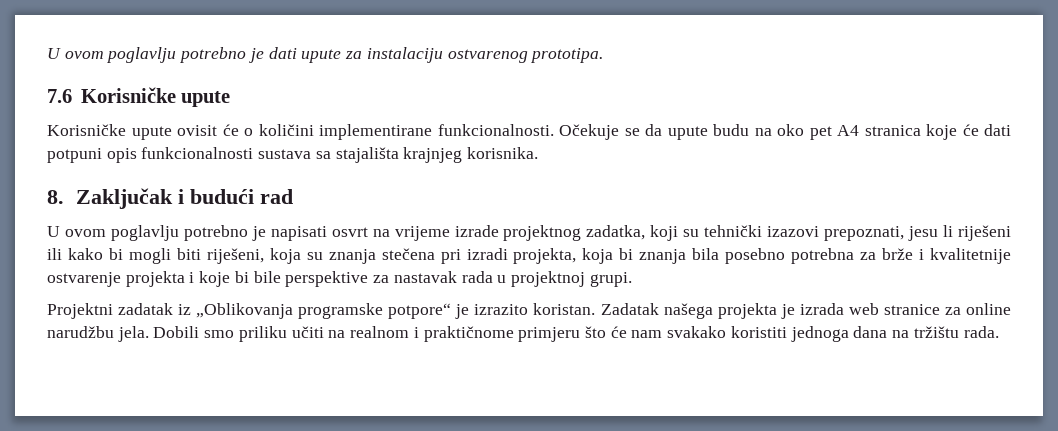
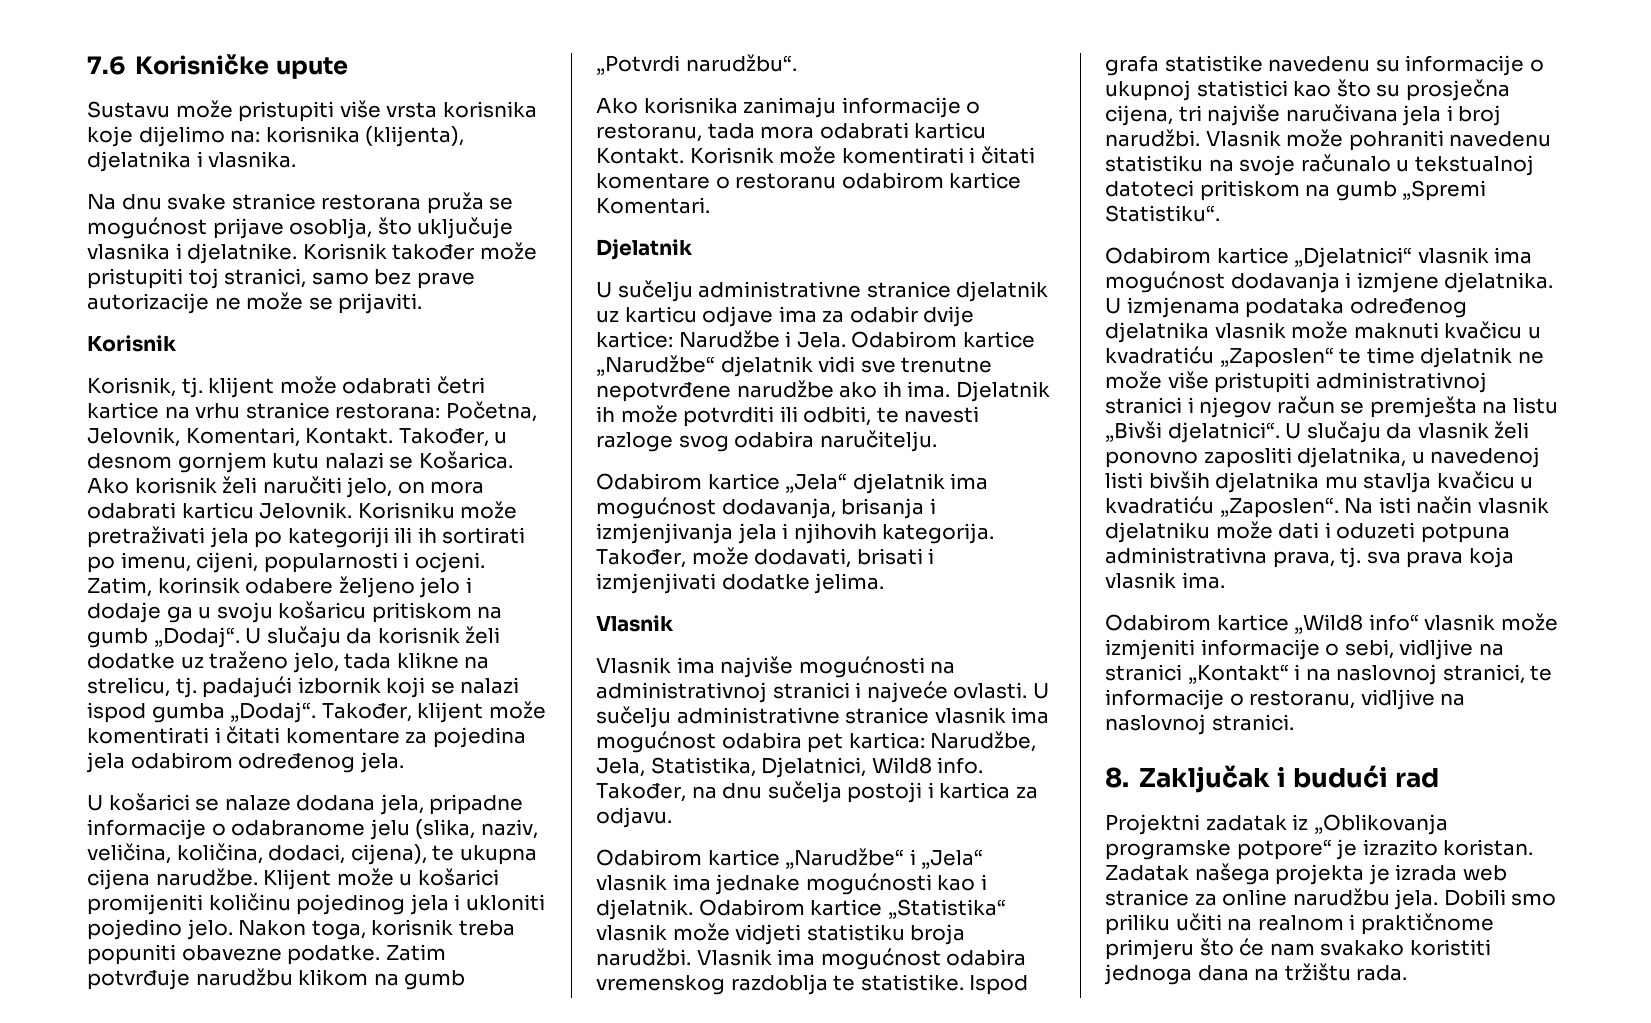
[47,47,604,63] [47,87,231,107] [47,124,1011,140] [47,147,539,163] U ovom poglavlju potrebno je dati upute za instalaciju ostvarenog prototipa. // 7.6 Korisničke upute // Korisničke upute ovisit će o količini implementirane funkcionalnosti. Očekuje se da upute budu na oko pet A4 stranica koje će dati potpuni opis funkcionalnosti sustava sa stajališta krajnjeg korisnika. -> [87,54,348,79] [87,100,537,122] [87,126,465,147] [87,151,297,172] [87,192,514,214] [87,217,514,239] [87,242,537,264] [87,268,475,289] [87,292,423,314] [87,335,177,352] [87,376,485,398] [87,401,537,422] [87,427,508,447] [87,451,513,473] [87,476,485,498] [87,501,518,519] [87,526,526,548] [87,552,485,573] [87,576,472,598] [87,601,503,623] [87,626,501,648] [87,651,490,673] [87,676,520,698] [87,701,546,723] [87,726,526,748] [86,752,404,773] [87,793,524,815] [87,819,538,840] [87,843,537,865] [87,868,499,890] [87,893,545,915] [87,919,515,940] [87,944,446,965] [87,968,466,990] [596,54,797,75] [596,97,981,118] [596,122,987,142] [596,146,1035,164] [596,172,1022,189] [596,197,710,214] [596,239,693,260] [596,280,1049,302] [596,306,975,327] [596,330,1035,348] [596,355,993,377] [596,380,1050,402] [596,405,980,427] [596,430,937,452] [596,473,989,494] [596,497,936,519] [596,523,995,544] [596,547,935,568] [596,573,885,594] [596,615,674,632] [596,656,956,678] [596,681,1049,703] [596,706,1050,728] [596,731,1037,753] [596,757,984,778] [596,781,1038,803] [596,807,672,828] [596,848,984,869] [596,873,987,895] [596,899,1006,920] [596,923,966,945] [596,948,1027,970] [596,974,1029,995] [1105,55,1544,76] [1105,79,1510,101] [1105,104,1502,126] [1105,129,1552,151] [1105,154,1534,176] [1105,180,1487,201] [1105,205,1220,222] [1105,247,1533,268] [1105,271,1554,293] [1105,297,1467,318] [1105,321,1541,343] [1105,346,1544,368] [1105,371,1487,393] [1105,396,1558,418] [1105,421,1530,443] [1105,447,1541,468] [1105,471,1534,493] [1105,496,1549,518] [1105,521,1510,543] [1105,547,1514,568] [1105,572,1225,589] [1105,613,1558,634] [1105,639,1504,660] [1105,664,1553,685] [1105,689,1466,710] [1105,714,1294,735] 7.6 Korisničke upute // Sustavu može pristupiti više vrsta korisnika koje dijelimo na: korisnika (klijenta), djelatnika i vlasnika. // Na dnu svake stranice restorana pruža se mogućnost prijave osoblja, što uključuje vlasnika i djelatnike. Korisnik također može pristupiti toj stranici, samo bez prave autorizacije ne može se prijaviti. // Korisnik // Korisnik, tj. klijent može odabrati četri kartice na vrhu stranice restorana: Početna, Jelovnik, Komentari, Kontakt. Također, u desnom gornjem kutu nalazi se Košarica. Ako korisnik želi naručiti jelo, on mora odabrati karticu Jelovnik. Korisniku može pretraživati jela po kategoriji ili ih sortirati po imenu, cijeni, popularnosti i ocjeni. Zatim, korinsik odabere željeno jelo i dodaje ga u svoju košaricu pritiskom na gumb „Dodaj“. U slučaju da korisnik želi dodatke uz traženo jelo, tada klikne na strelicu, tj. padajući izbornik koji se nalazi ispod gumba „Dodaj“. Također, klijent može komentirati i čitati komentare za pojedina jela odabirom određenog jela. // U košarici se nalaze dodana jela, pripadne informacije o odabranome jelu (slika, naziv, veličina, količina, dodaci, cijena), te ukupna cijena narudžbe. Klijent može u košarici promijeniti količinu pojedinog jela i ukloniti pojedino jelo. Nakon toga, korisnik treba popuniti obavezne podatke. Zatim potvrđuje narudžbu klikom na gumb „Potvrdi narudžbu“. // Ako korisnika zanimaju informacije o restoranu, tada mora odabrati karticu Kontakt. Korisnik može komentirati i čitati komentare o restoranu odabirom kartice Komentari. // Djelatnik // U sučelju administrativne stranice djelatnik uz karticu odjave ima za odabir dvije kartice: Narudžbe i Jela. Odabirom kartice „Narudžbe“ djelatnik vidi sve trenutne nepotvrđene narudžbe ako ih ima. Djelatnik ih može potvrditi ili odbiti, te navesti razloge svog odabira naručitelju. // Odabirom kartice „Jela“ djelatnik ima mogućnost dodavanja, brisanja i izmjenjivanja jela i njihovih kategorija. Također, može dodavati, brisati i izmjenjivati dodatke jelima. // Vlasnik // Vlasnik ima najviše mogućnosti na administrativnoj stranici i najveće ovlasti. U sučelju administrativne stranice vlasnik ima mogućnost odabira pet kartica: Narudžbe, Jela, Statistika, Djelatnici, Wild8 info. Također, na dnu sučelja postoji i kartica za odjavu. // Odabirom kartice „Narudžbe“ i „Jela“ vlasnik ima jednake mogućnosti kao i djelatnik. Odabirom kartice „Statistika“ vlasnik može vidjeti statistiku broja narudžbi. Vlasnik ima mogućnost odabira vremenskog razdoblja te statistike. Ispod grafa statistike navedenu su informacije o ukupnoj statistici kao što su prosječna cijena, tri najviše naručivana jela i broj narudžbi. Vlasnik može pohraniti navedenu statistiku na svoje računalo u tekstualnoj datoteci pritiskom na gumb „Spremi Statistiku“. // Odabirom kartice „Djelatnici“ vlasnik ima mogućnost dodavanja i izmjene djelatnika. U izmjenama podataka određenog djelatnika vlasnik može maknuti kvačicu u kvadratiću „Zaposlen“ te time djelatnik ne može više pristupiti administrativnoj stranici i njegov račun se premješta na listu „Bivši djelatnici“. U slučaju da vlasnik želi ponovno zaposliti djelatnika, u navedenoj listi bivših djelatnika mu stavlja kvačicu u kvadratiću „Zaposlen“. Na isti način vlasnik djelatniku može dati i oduzeti potpuna administrativna prava, tj. sva prava koja vlasnik ima. // Odabirom kartice „Wild8 info“ vlasnik može izmjeniti informacije o sebi, vidljive na stranici „Kontakt“ i na naslovnoj stranici, te informacije o restoranu, vidljive na naslovnoj stranici.
[47,225,1011,241] [47,248,1012,264] [47,271,632,287] // U ovom poglavlju potrebno je napisati osvrt na vrijeme izrade projektnog zadatka, koji su tehnički izazovi prepoznati, jesu li riješeni ili kako bi mogli biti riješeni, koja su znanja stečena pri izradi projekta, koja bi znanja bila posebno potrebna za brže i kvalitetnije ostvarenje projekta i koje bi bile perspektive za nastavak rada u projektnoj grupi. -> (1440, 778) none

